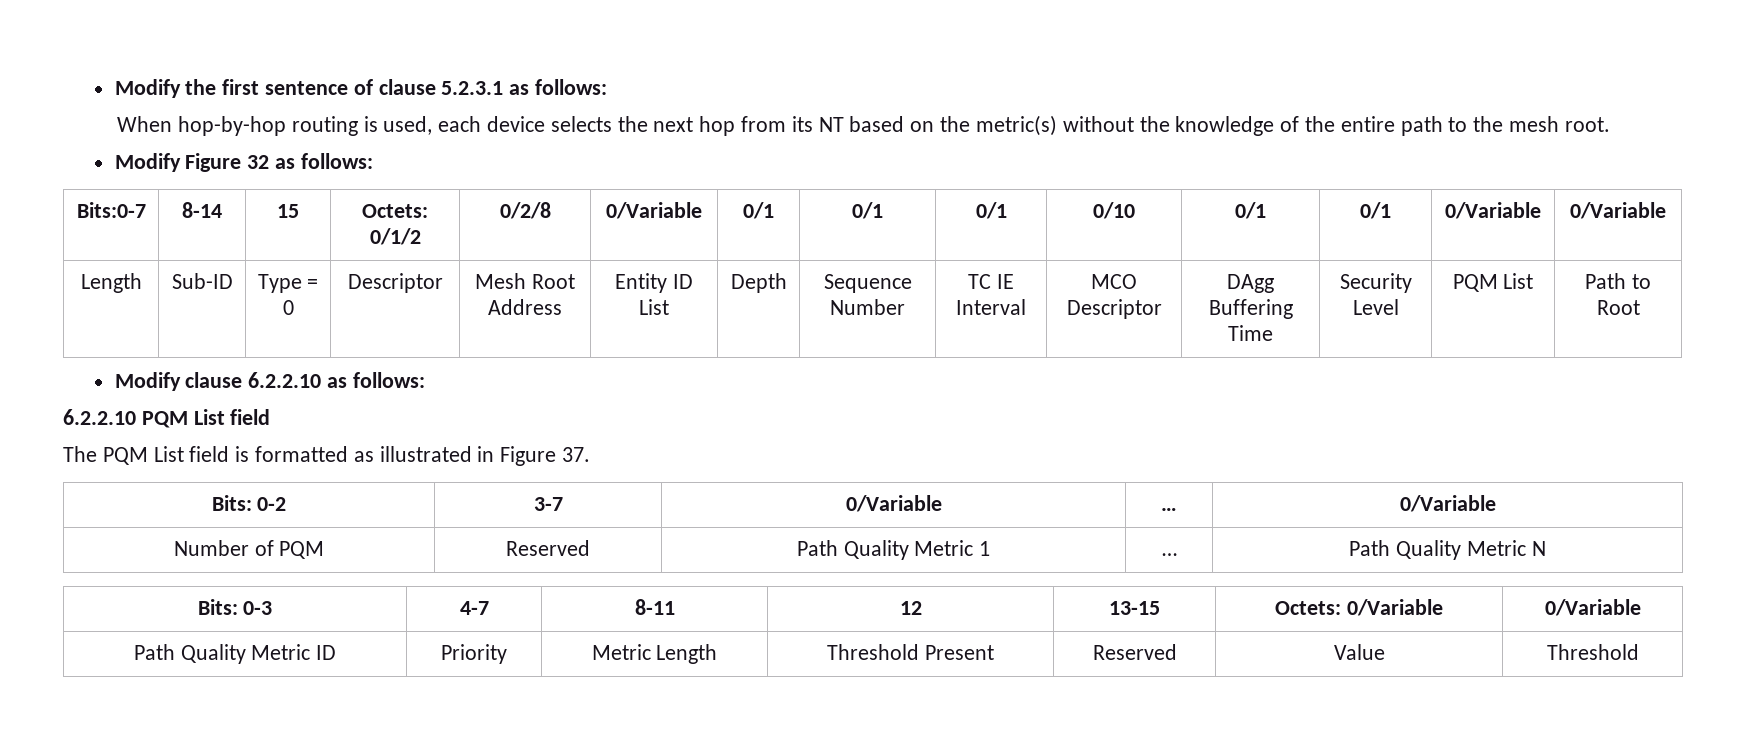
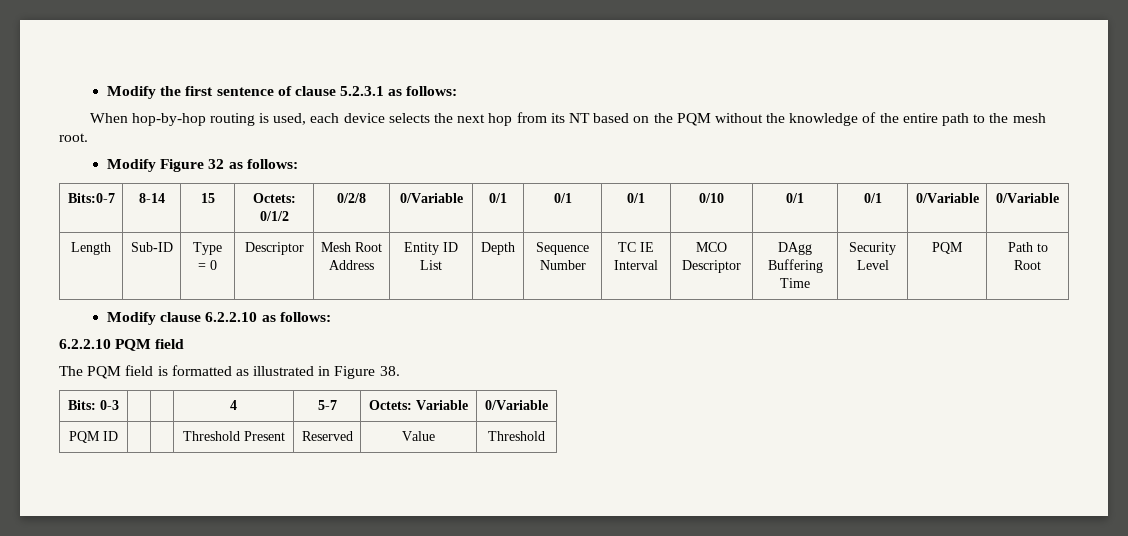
[975,115,1057,136] metric(s) -> [676,113,711,126] PQM
[1503,273,1534,289] List -> (963, 248) none
[193,409,225,425] List -> (152, 345) none
[153,446,184,462] List -> (122, 372) none
[562,447,591,462] [211,495,287,511] [533,497,563,511] [845,495,942,512] [1161,508,1177,511] [1399,495,1496,512] [173,540,325,559] [506,540,590,556] [796,540,991,560] [1161,553,1177,556] [1349,540,1546,560] [197,599,273,615] [459,601,489,615] [634,599,675,615] [899,601,922,615] [1109,601,1160,615] [1275,599,1443,616] [1544,599,1641,616] [133,644,337,664] [441,644,507,664] [591,644,718,664] 37. // Bits: 0-2 | 3-7 | 0/Variable | … | 0/Variable // Number of PQM | Reserved | Path Quality Metric 1 | … | Path Quality Metric N // Bits: 0-3 | 4-7 | 8-11 | 12 | 13-15 | Octets: 0/Variable | 0/Variable // Path Quality Metric ID | Priority | Metric Length -> [379,366,400,376] [68,400,119,410] [230,400,237,410] [317,400,337,410] [369,400,468,410] [485,400,548,410] [69,431,118,443] 38. // Bits: 0-3 | | | 4 | 5-7 | Octets: Variable | 0/Variable // PQM ID | |

